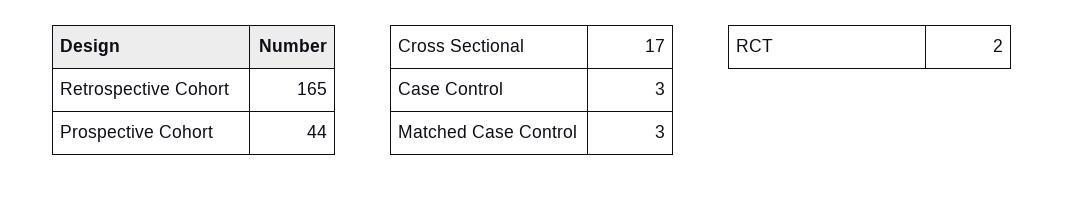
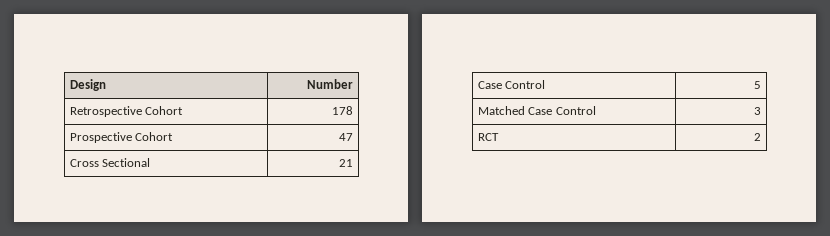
[297,82,328,95] 165 -> [332,106,354,115] 178
[307,125,328,138] 44 -> [339,133,354,141] 47
[645,39,666,52] [397,82,503,95] [655,82,666,95] 17 // Case Control | 3 -> [339,159,354,167] [477,80,546,89] [754,81,762,89] 21 // Case Control | 5

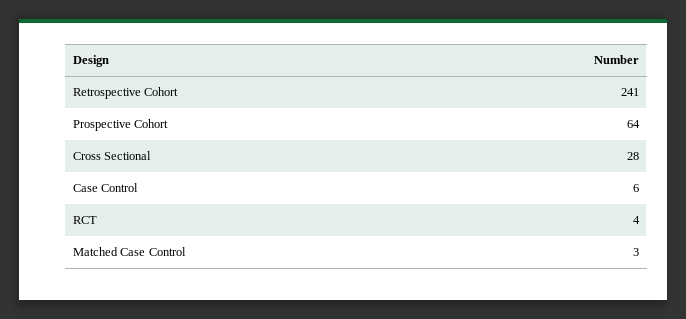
[332,106,354,115] 178 -> [620,88,639,96] 241
[339,133,354,141] 47 -> [626,120,640,128] 64
[339,159,354,167] [477,80,546,89] [754,81,762,89] 21 // Case Control | 5 -> [626,152,639,160] [73,183,139,192] [632,184,639,192] [73,216,98,224] [632,216,640,224] 28 // Case Control | 6 // RCT | 4
[477,133,499,141] [754,133,762,141] // RCT | 2 -> (639, 252) none

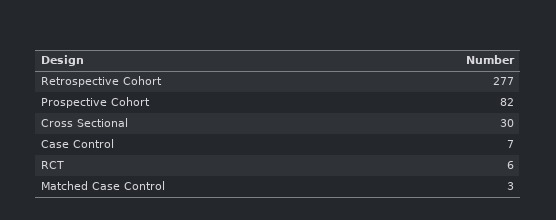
[620,88,639,96] 241 -> [493,77,515,85] 277
[626,120,640,128] 64 -> [500,98,515,106] 82
[626,152,639,160] [73,183,139,192] [632,184,639,192] 28 // Case Control | 6 -> [500,119,515,127] [40,139,114,148] [507,140,515,148] 30 // Case Control | 7
[632,216,640,224] 4 -> [507,161,515,169] 6

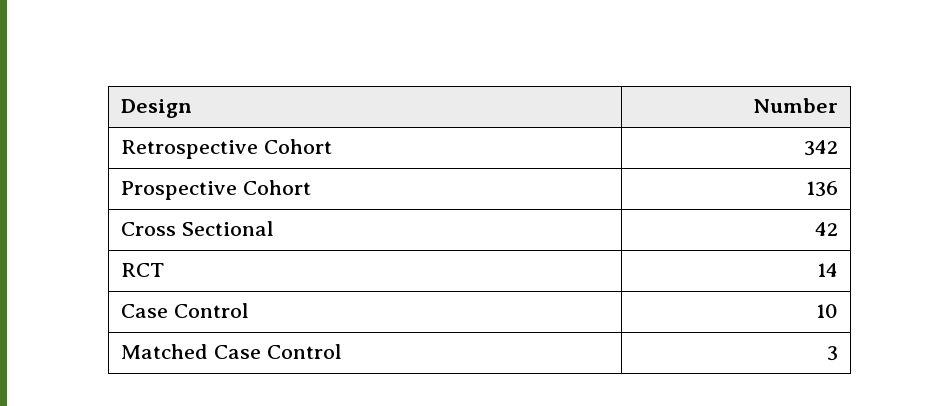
[493,77,515,85] 277 -> [803,140,838,156] 342
[500,98,515,106] 82 -> [805,181,838,197] 136
[500,119,515,127] [40,139,114,148] [507,140,515,148] [40,161,64,169] [507,161,515,169] 30 // Case Control | 7 // RCT | 6 -> [814,222,838,236] [121,263,165,277] [816,263,838,277] [121,303,249,318] [815,304,838,318] 42 // RCT | 14 // Case Control | 10

